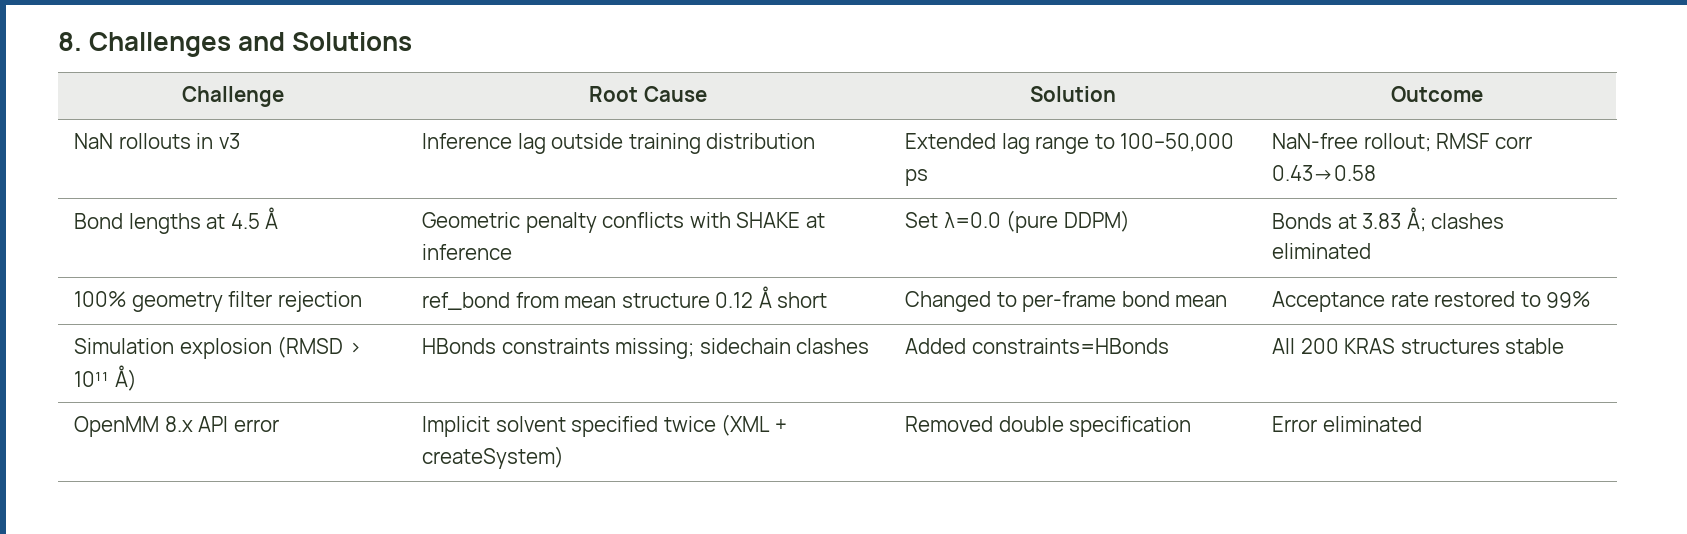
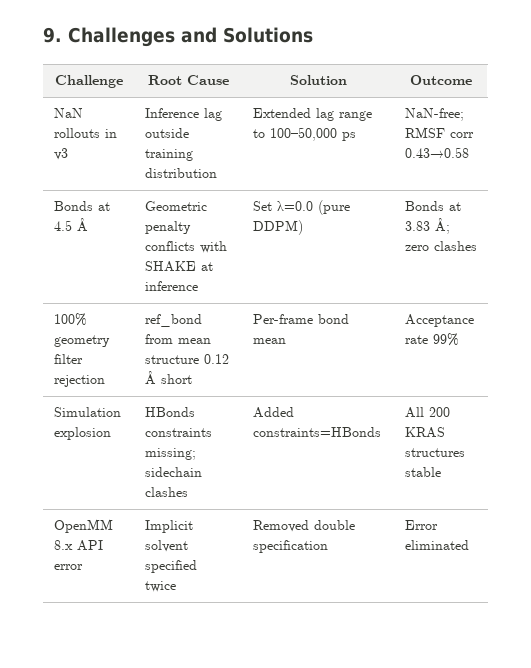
[58,32,82,51] 8. -> [43,27,62,43] 9.
[1272,133,1431,152] NaN-free rollout; -> [404,108,464,121] NaN-free;
[74,213,201,234] Bond lengths -> [53,201,93,211] Bonds
[1431,213,1505,229] [1272,243,1372,259] clashes eliminated -> [404,241,477,251] zero clashes
[905,291,1117,312] Changed to per-frame -> [252,314,313,324] Per-frame
[1434,291,1541,307] restored to -> (428, 339) none
[277,336,362,358] [74,365,137,391] (RMSD > 10¹¹ Å) -> (111, 433) none
[721,414,787,436] [422,446,565,469] (XML + createSystem) -> (176, 586) none

